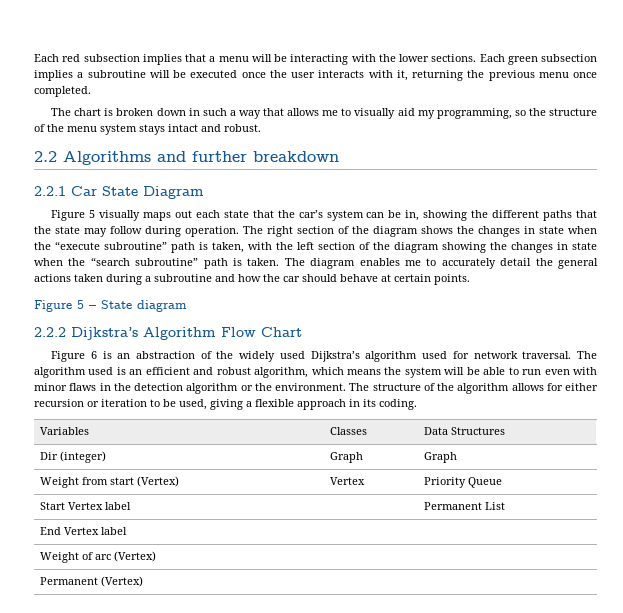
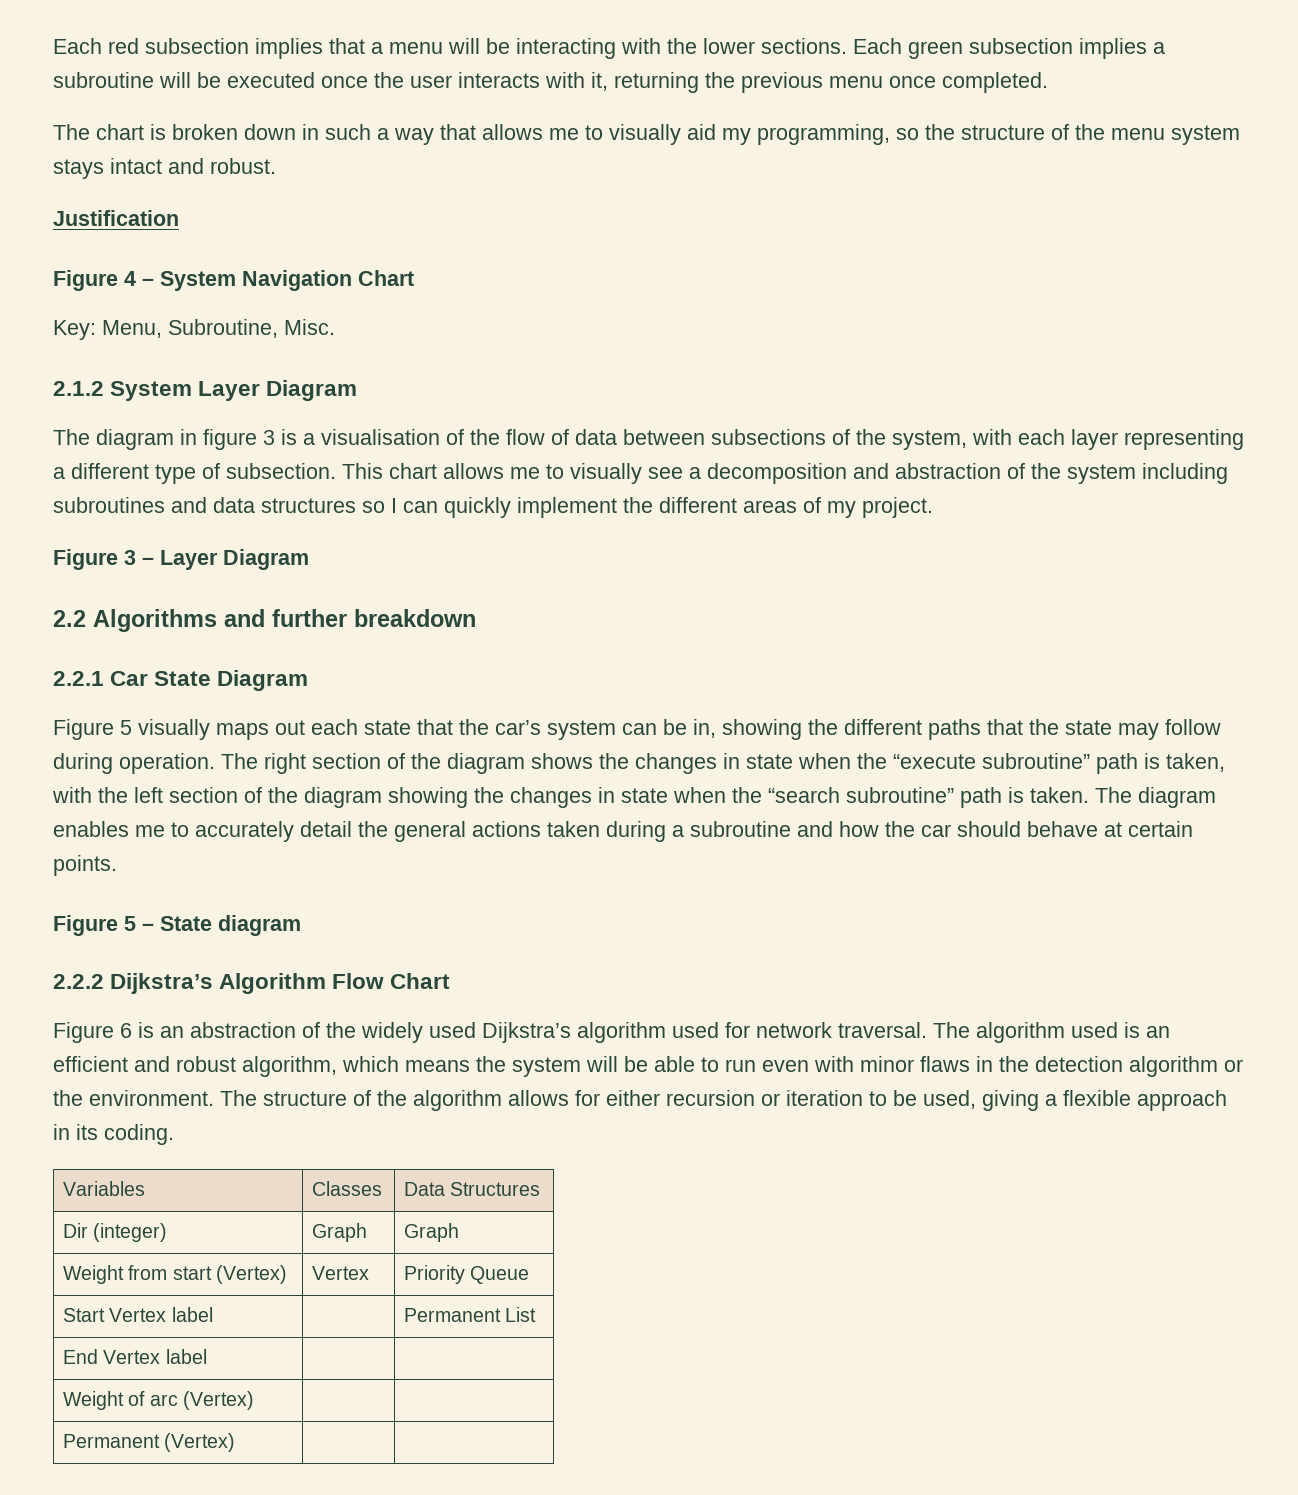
(261, 128) none -> [53,210,179,226] [53,270,414,291] [53,319,335,340] [53,380,358,401] [53,429,1244,450] [53,463,1228,484] [53,497,933,518] [53,549,309,570] // Justification // Figure 4 – System Navigation Chart // Key: Menu, Subroutine, Misc. // 2.1.2 System Layer Diagram // The diagram in figure 3 is a visualisation of the flow of data between subsections of the system, with each layer representing a different type of subsection. This chart allows me to visually see a decomposition and abstraction of the system including subroutines and data structures so I can quickly implement the different areas of my project. // Figure 3 – Layer Diagram

